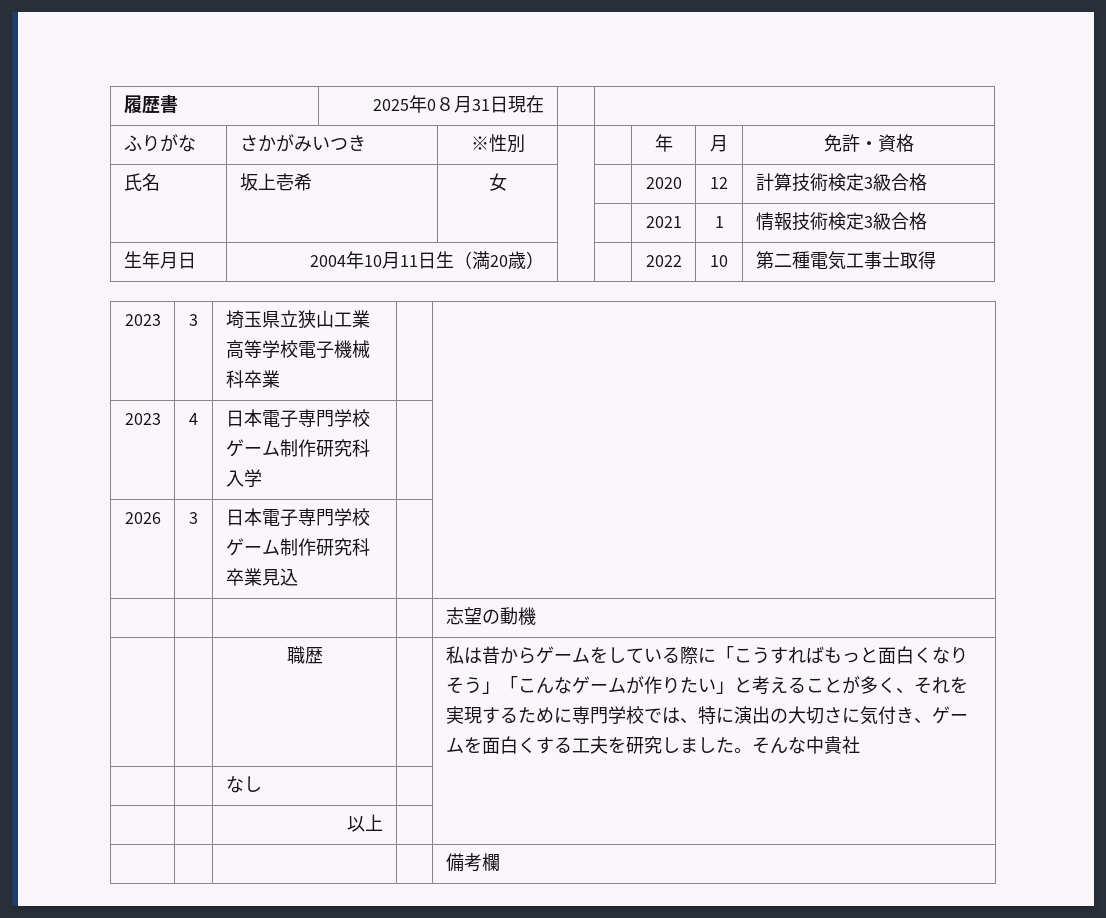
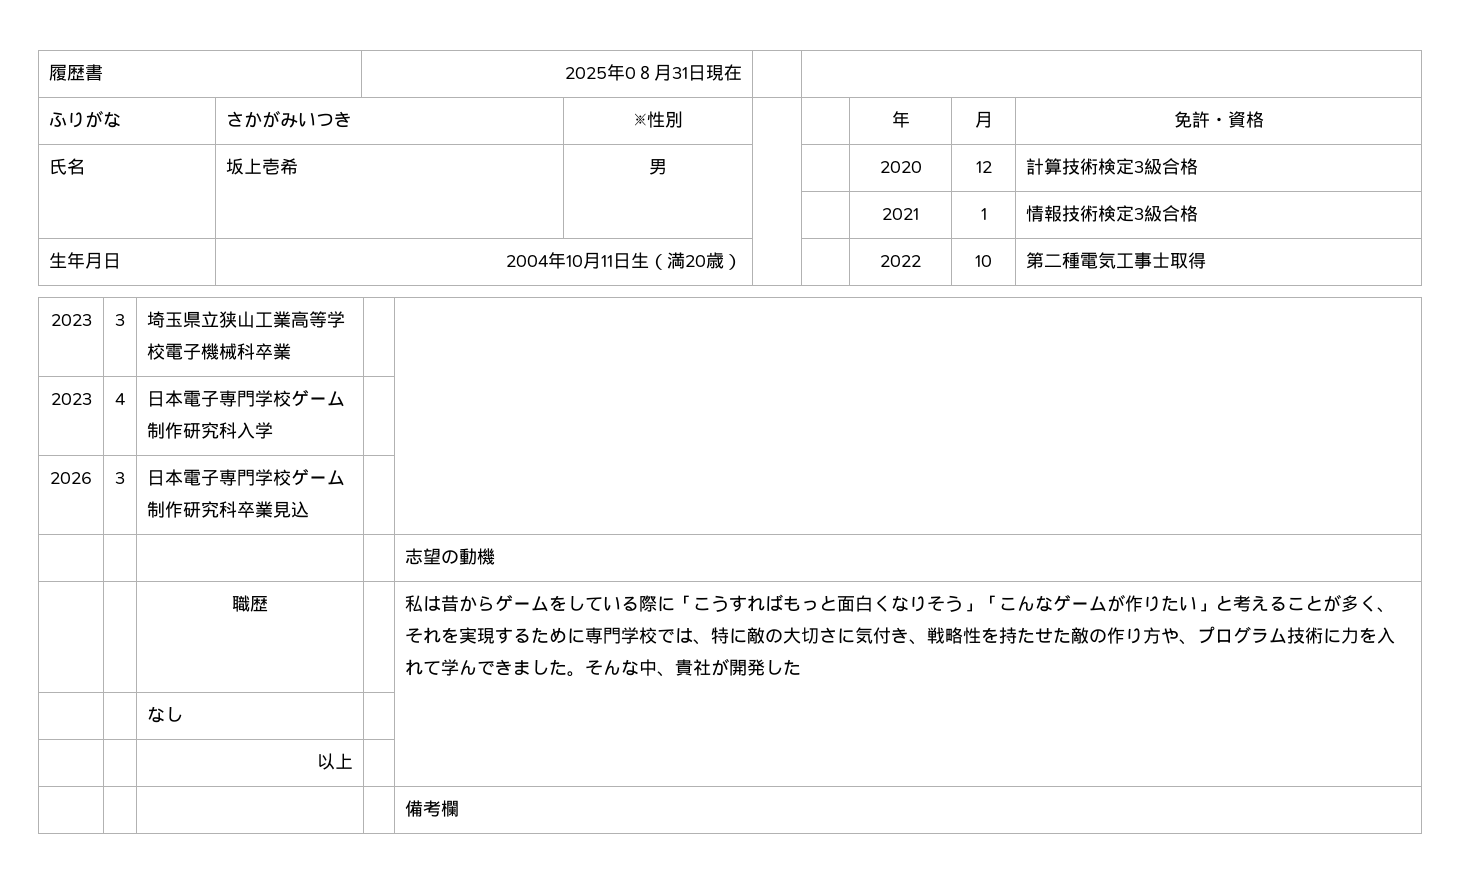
[488,173,507,191] 女 -> [649,159,667,175] 男
[733,706,770,724] 演出 -> [747,627,766,644] 敵
[931,706,968,724] [445,736,680,754] ゲームを面白くする工夫を研究し -> [927,626,1396,645] [405,659,514,676] 戦略性を持たせた敵の作り方や、プログラム技術に力を入れて学んでき
(824, 745) none -> [657,671,676,677] 、
(860, 745) none -> [711,658,802,676] が開発した

